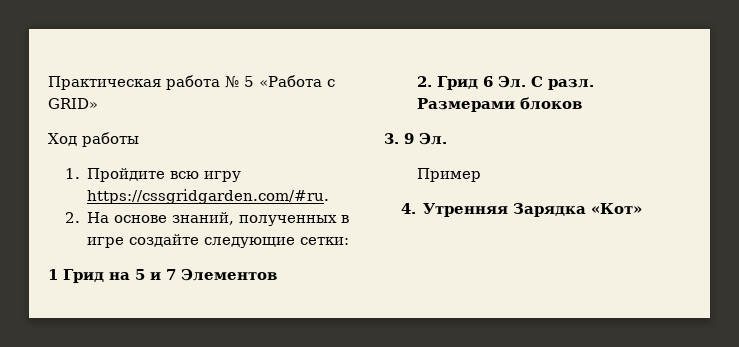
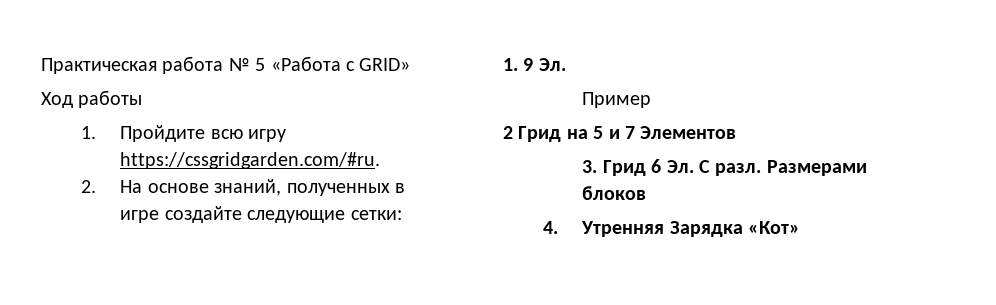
[48,269,58,280] 1 -> [503,58,566,71] [582,92,652,108] [503,126,513,139] 1. 9 Эл. // Пример // 2
[417,76,433,87] 2. -> [582,160,598,173] 3.
[384,132,447,145] [417,168,482,182] // 3. 9 Эл. // Пример -> (647, 193) none

